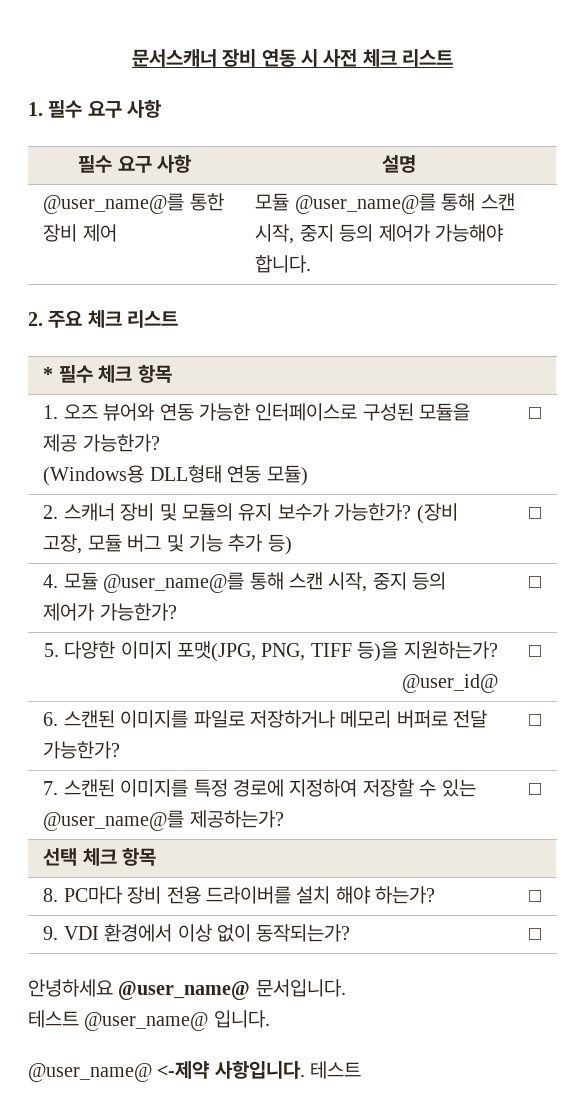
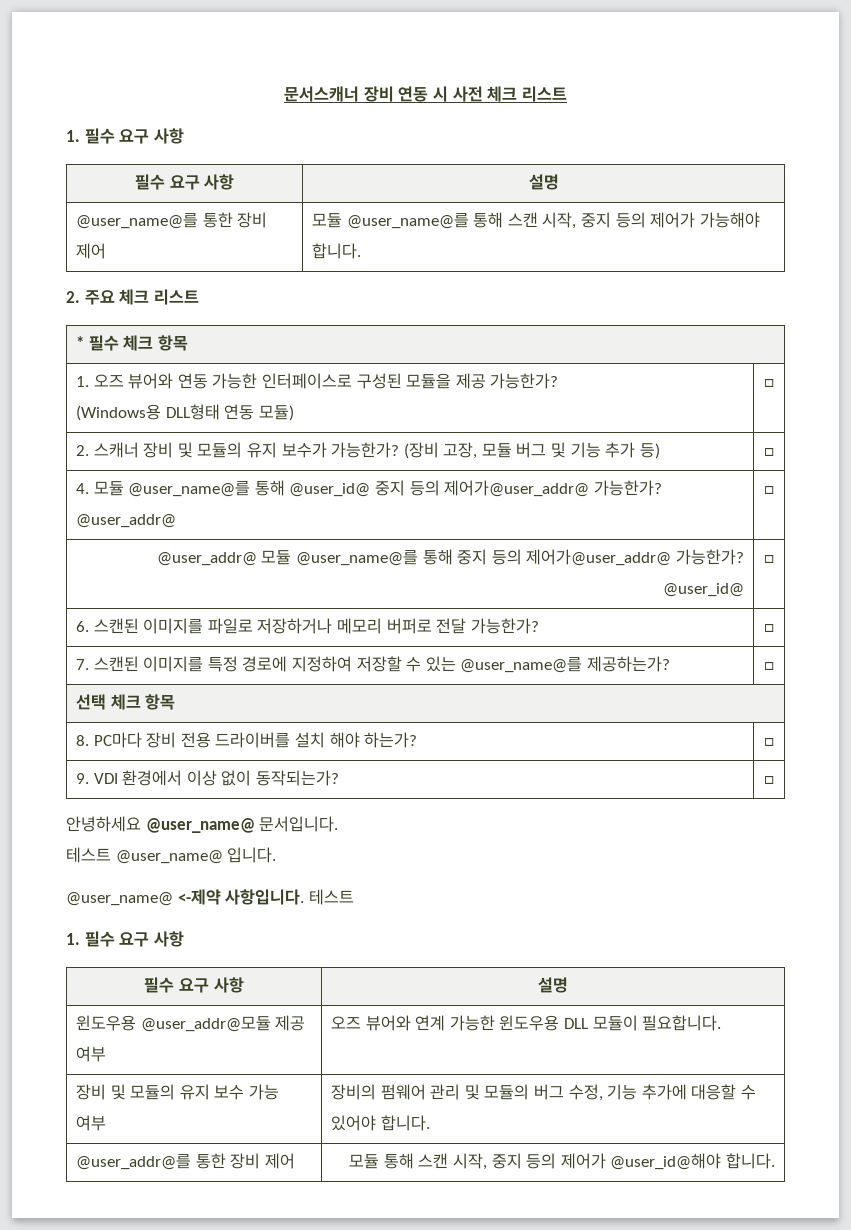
[288,572,447,592] [43,603,177,621] [528,576,542,588] [43,641,498,662] 스캔 시작, 중지 등의 제어가 가능한가? | □ // 5. 다양한 이미지 포맷(JPG, PNG, TIFF 등)을 지원하는가? -> [289,480,662,497] [75,514,176,528] [764,486,774,494] [156,549,745,566] @user_id@ 중지 등의 제어가@user_addr@ 가능한가? @user_addr@ | □ // @user_addr@ 모듈 @user_name@를 통해 중지 등의 제어가@user_addr@ 가능한가?
(362, 1070) none -> [66,931,184,947] [144,977,244,993] [538,977,568,993] [75,1015,306,1032] [75,1046,106,1062] [330,1015,722,1031] [75,1084,279,1100] [75,1115,106,1131] [330,1084,756,1101] [330,1115,430,1131] [75,1153,295,1170] [349,1153,776,1170] // 1. 필수 요구 사항 // 필수 요구 사항 | 설명 // 윈도우용 @user_addr@모듈 제공 여부 | 오즈 뷰어와 연계 가능한 윈도우용 DLL 모듈이 필요합니다. // 장비 및 모듈의 유지 보수 가능 여부 | 장비의 펌웨어 관리 및 모듈의 버그 수정, 기능 추가에 대응할 수 있어야 합니다. // @user_addr@를 통한 장비 제어 | 모듈 통해 스캔 시작, 중지 등의 제어가 @user_id@해야 합니다.

